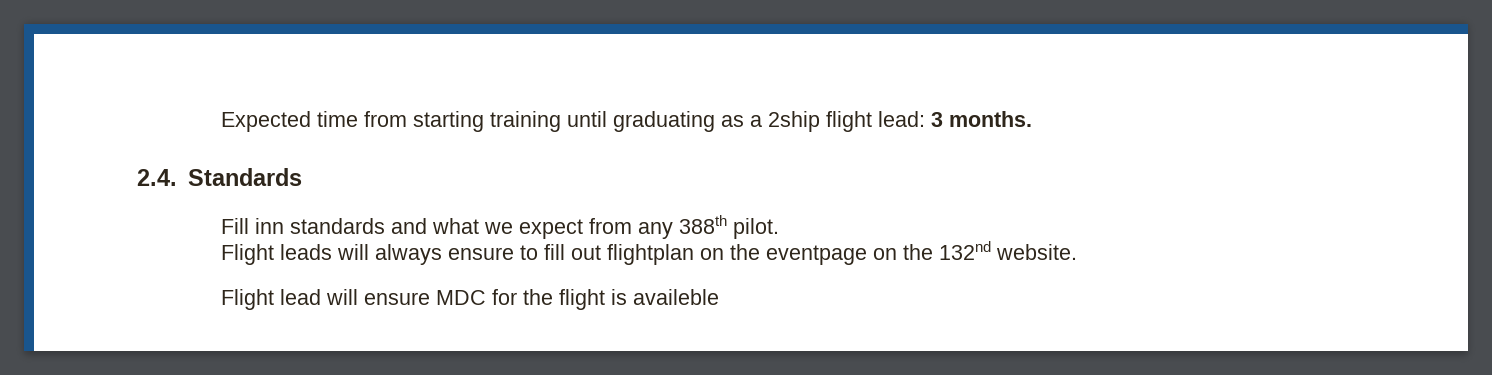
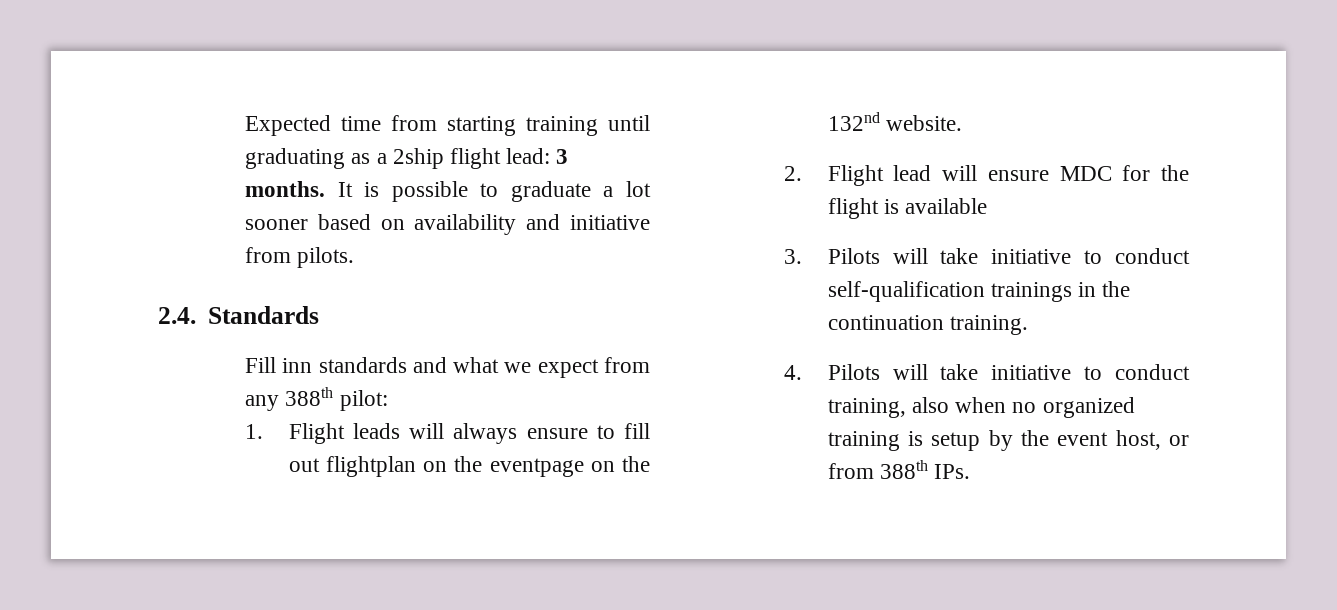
(1032, 119) none -> [337,181,652,202] [245,214,650,235] [245,247,355,268] It is possible to graduate a lot sooner based on availability and initiative from pilots.
[732,218,779,239] pilot. // -> [339,390,388,411] [245,424,264,439] pilot: // 1.
(1077, 252) none -> [784,166,803,181] 2.
[632,289,719,305] availeble -> [905,198,988,214] [784,248,1190,264] [827,281,1131,302] [827,315,1028,335] [784,364,1190,380] [827,397,1135,418] [827,430,1189,451] [827,460,971,479] available // 3. Pilots will take initiative to conduct self-qualification trainings in the continuation training. // 4. Pilots will take initiative to conduct training, also when no organized training is setup by the event host, or from 388th IPs.

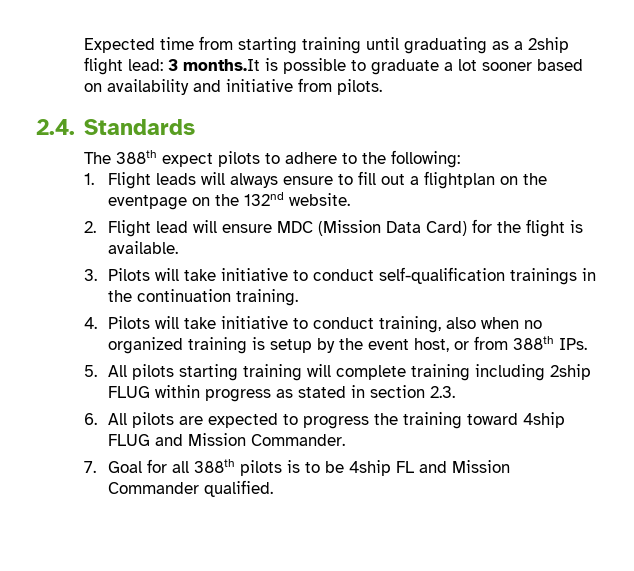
[245,181,353,197] months. It -> [182,59,260,71] months.It
[245,357,650,378] [245,387,388,411] Fill inn standards and what we expect from any 388th pilot: -> [83,150,460,168] The 388th expect pilots to adhere to the following:
(320, 465) none -> [409,176,419,185] a
(1112, 173) none -> [317,220,467,236] (Mission Data Card)
[905,198,988,214] available -> [107,241,178,254] available.
(971, 471) none -> [83,364,591,381] [107,385,455,402] [83,412,565,429] [107,433,345,446] [83,459,510,476] [107,480,273,497] // 5. All pilots starting training will complete training including 2ship FLUG within progress as stated in section 2.3. // 6. All pilots are expected to progress the training toward 4ship FLUG and Mission Commander. // 7. Goal for all 388th pilots is to be 4ship FL and Mission Commander qualified.

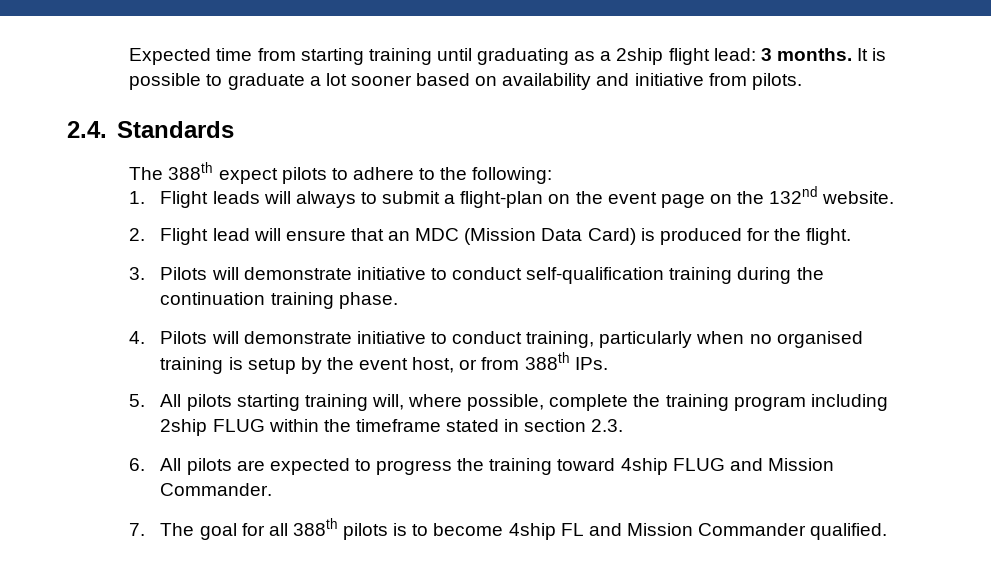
[182,59,260,71] months.It -> [776,48,869,61] months. It
[282,171,547,189] [107,195,187,210] ensure to fill out a flightplan on the eventpage -> [360,191,705,208] to submit a flight-plan on the event page
(272, 228) none -> [350,228,411,241] that an
[471,219,583,237] [107,241,178,254] for the flight is available. -> [640,228,852,245] is produced for the flight.
[183,269,216,281] take -> [243,267,352,280] demonstrate
[509,268,596,285] [107,289,298,306] trainings in the continuation training. -> [669,267,824,284] [160,292,398,309] training during the continuation training phase.
[183,317,216,329] take -> [243,331,352,344] demonstrate
[445,317,476,329] also -> [599,331,693,348] particularly
[107,337,183,354] organized -> [776,331,863,348] organised
[306,364,470,381] will complete training -> [371,394,806,411] will, where possible, complete the training program
[204,389,293,402] progress as -> [323,419,441,432] the timeframe
[107,461,142,473] Goal -> [160,523,237,540] The goal
[324,461,344,473] be -> [433,523,504,536] become

